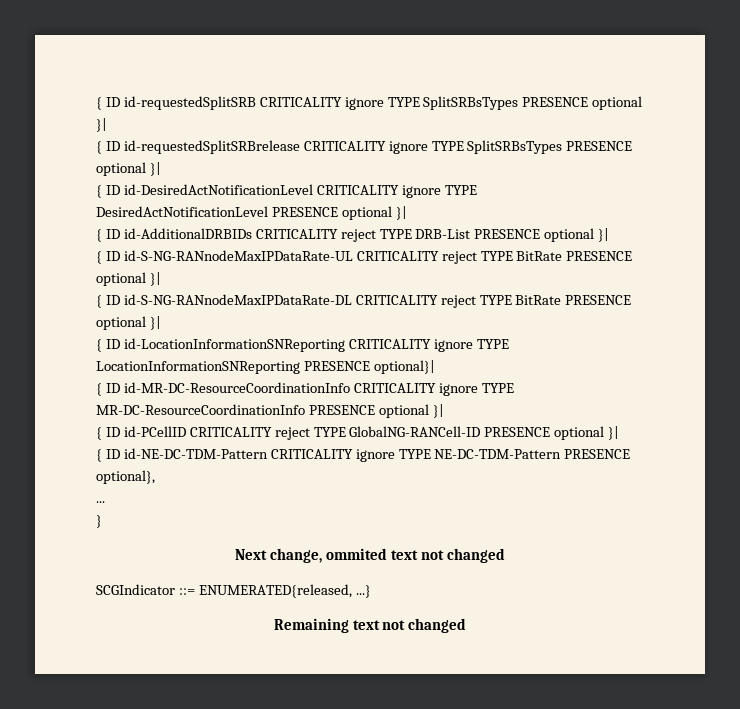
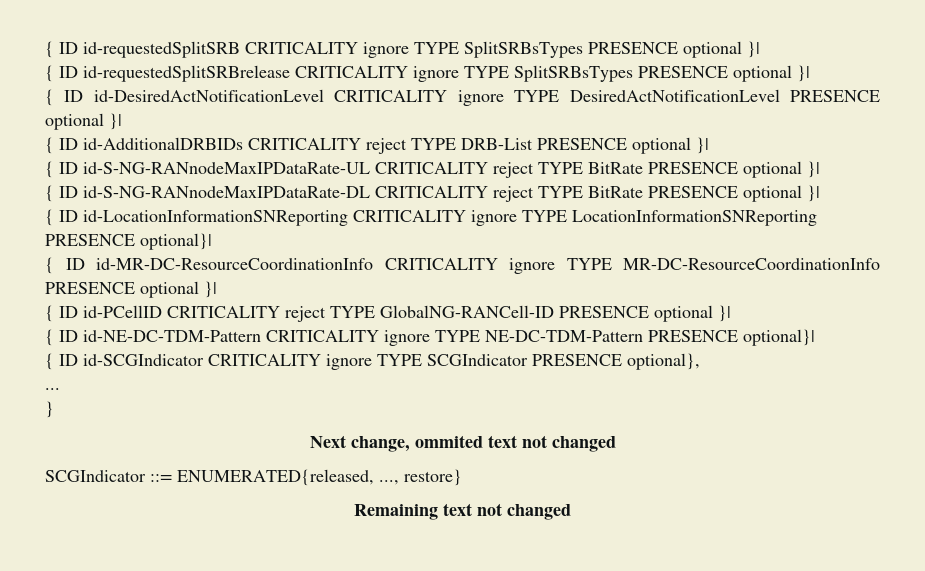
(631, 454) none -> [743,329,815,346] [45,353,622,370] optional}| // { ID id-SCGIndicator CRITICALITY ignore TYPE SCGIndicator PRESENCE
[355,585,371,598] ...} -> [379,469,462,486] ..., restore}

